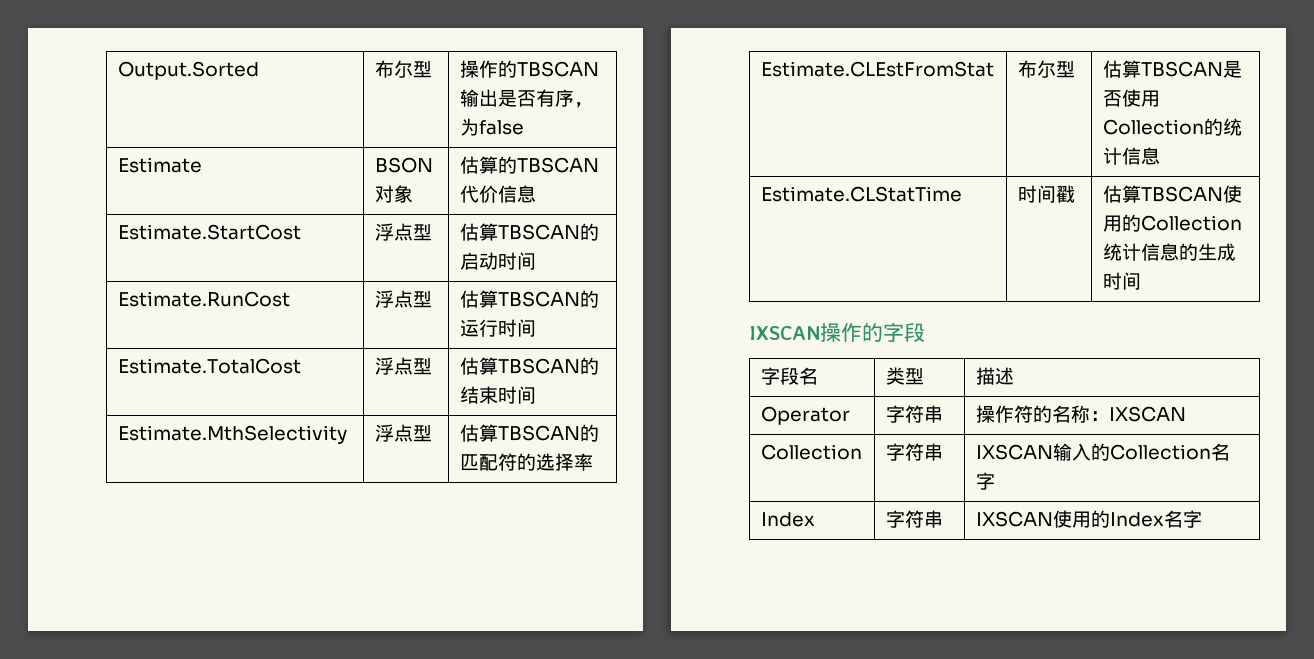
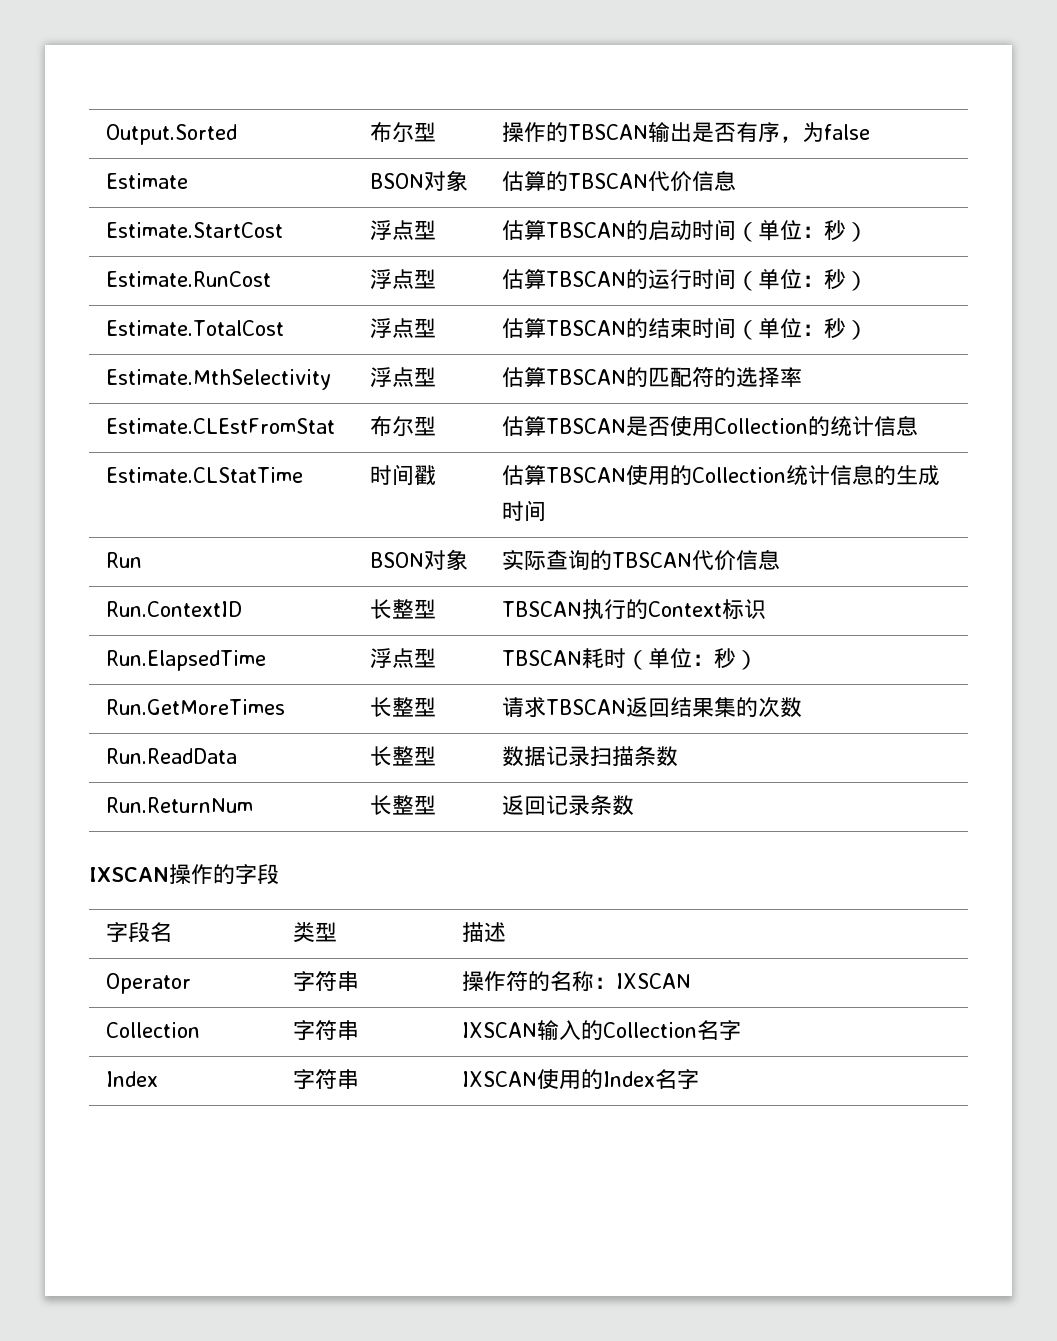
(536, 261) none -> [736,220,869,242] （单位：秒）
(536, 328) none -> [736,269,869,291] （单位：秒）
(536, 395) none -> [736,318,869,340] （单位：秒）
(1141, 281) none -> [106,552,143,568] [370,549,469,570] [502,549,781,571] [106,601,243,617] [370,599,437,619] [502,599,767,620] [106,650,267,671] [370,648,437,668] [502,648,759,670] [106,699,286,715] [370,697,437,717] [502,697,803,718] [106,748,238,764] [370,746,437,766] [502,746,679,767] [106,797,254,813] [370,795,437,815] [502,795,635,816] // Run | BSON对象 | 实际查询的TBSCAN代价信息 // Run.ContextID | 长整型 | TBSCAN执行的Context标识 // Run.ElapsedTime | 浮点型 | TBSCAN耗时（单位：秒） // Run.GetMoreTimes | 长整型 | 请求TBSCAN返回结果集的次数 // Run.ReadData | 长整型 | 数据记录扫描条数 // Run.ReturnNum | 长整型 | 返回记录条数

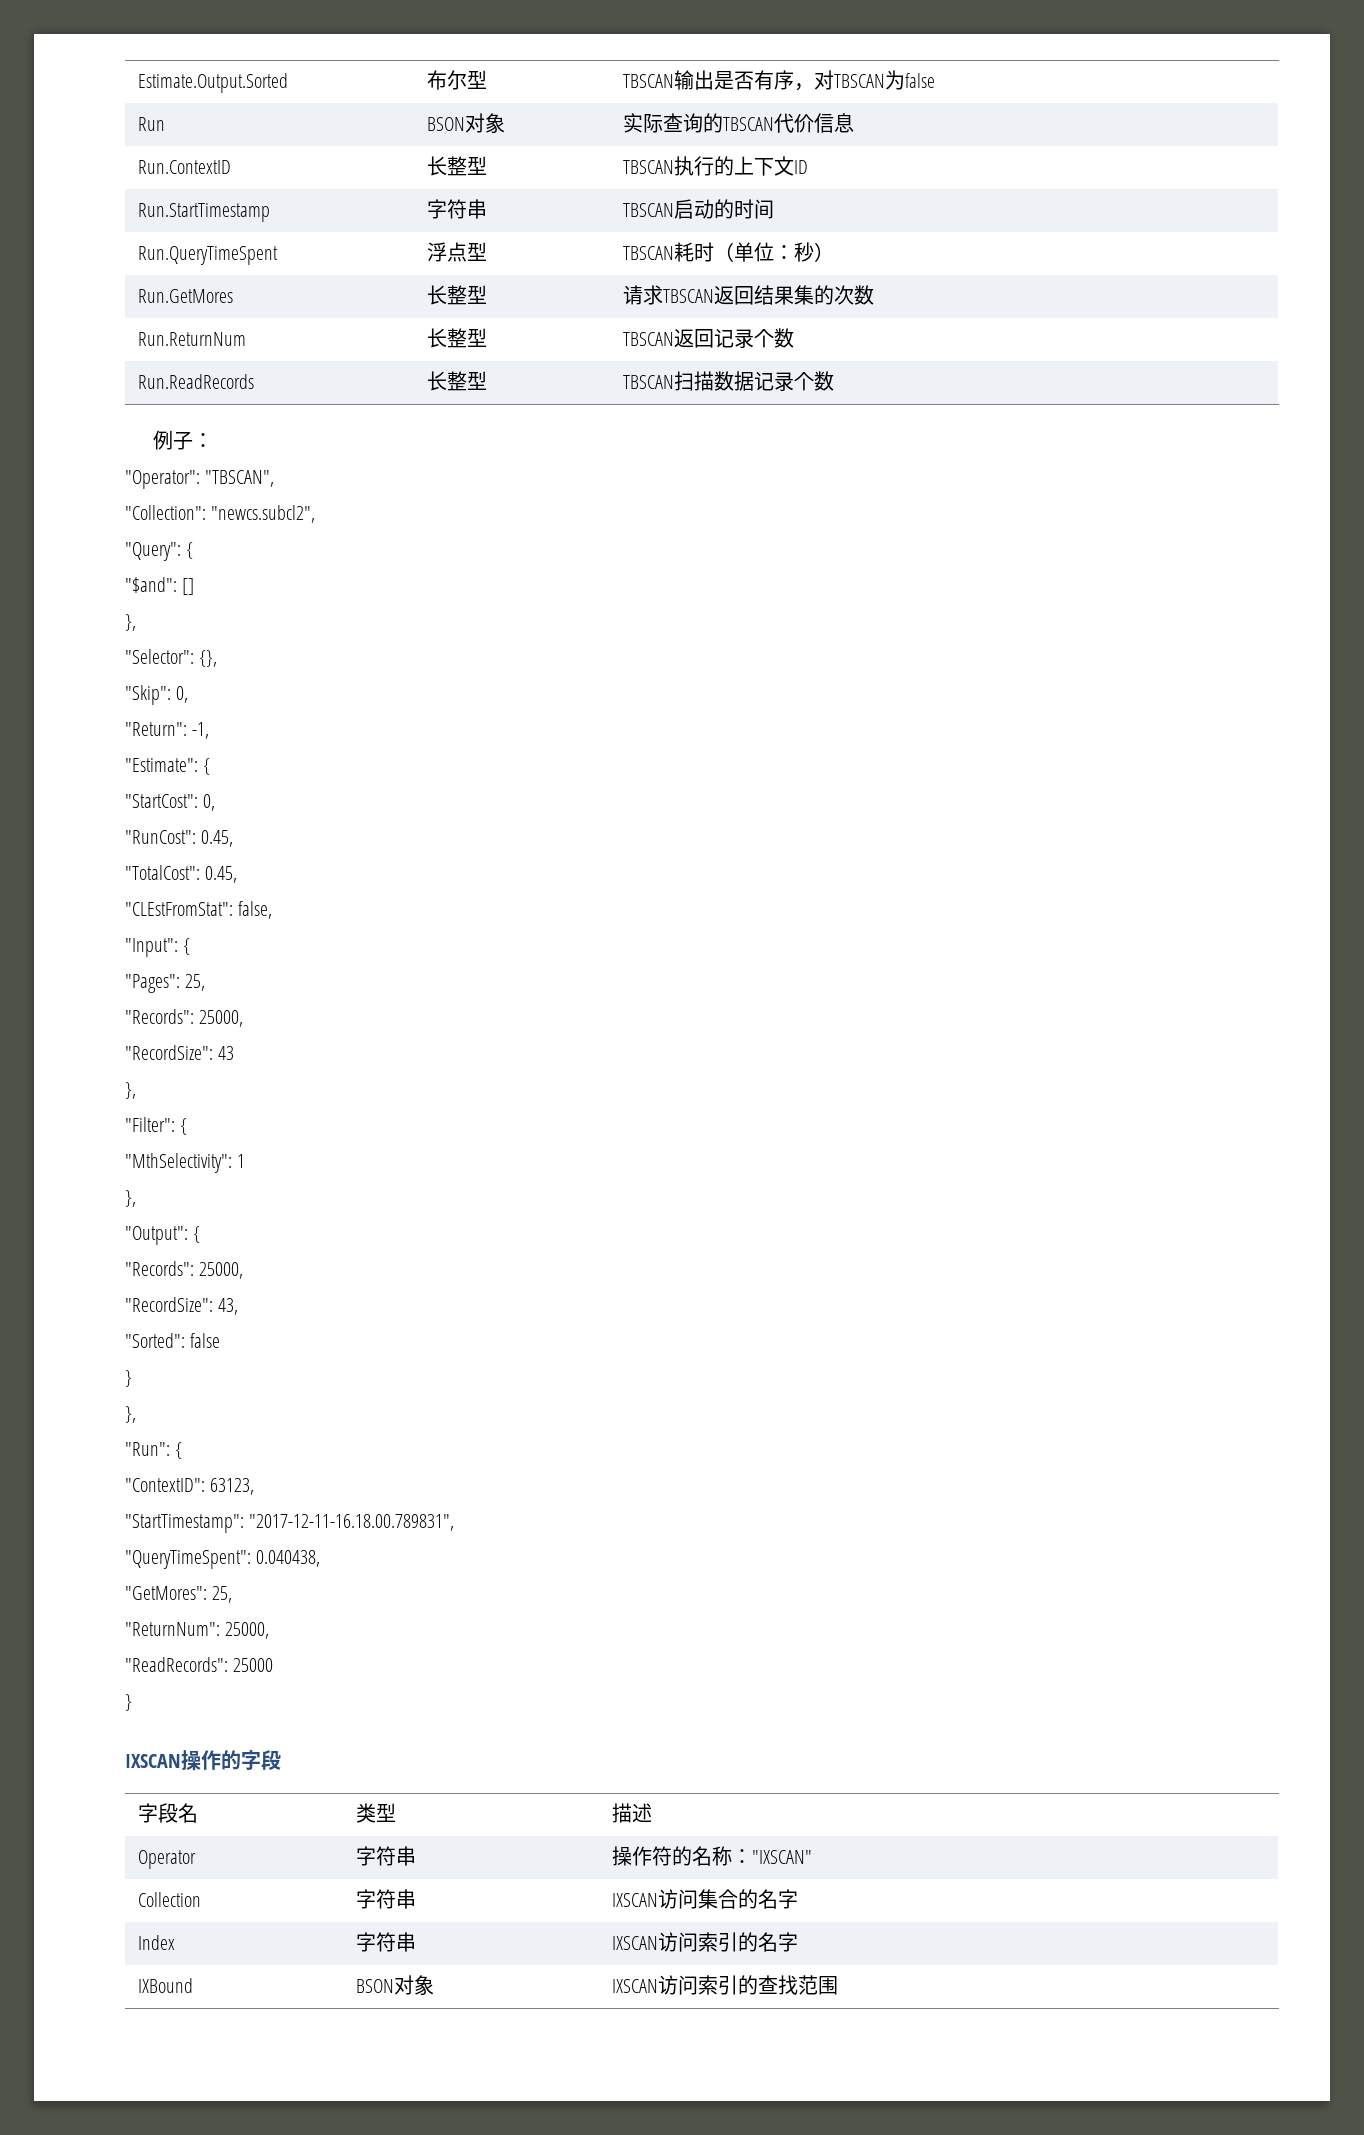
[106,124,238,145] [370,122,437,143] [502,122,569,142] Output.Sorted | 布尔型 | 操作的 -> [138,73,289,93] [427,70,488,90] Estimate.Output.Sorted | 布尔型 |
(803, 139) none -> [814,70,886,90] 对TBSCAN
[106,173,189,189] [370,170,469,191] [502,170,737,192] [106,222,284,238] [370,220,437,240] [502,219,869,242] [106,271,272,287] [370,269,437,289] [502,268,869,291] [106,320,285,336] [370,318,437,338] [502,317,869,340] [106,369,332,390] [370,367,437,387] [502,367,803,387] [106,418,336,434] [370,416,437,437] [502,415,919,437] [106,467,304,483] [370,464,437,486] [502,464,941,486] [502,500,547,522] // Estimate | BSON对象 | 估算的TBSCAN代价信息 // Estimate.StartCost | 浮点型 | 估算TBSCAN的启动时间（单位：秒） // Estimate.RunCost | 浮点型 | 估算TBSCAN的运行时间（单位：秒） // Estimate.TotalCost | 浮点型 | 估算TBSCAN的结束时间（单位：秒） // Estimate.MthSelectivity | 浮点型 | 估算TBSCAN的匹配符的选择率 // Estimate.CLEstFromStat | 布尔型 | 估算TBSCAN是否使用Collection的统计信息 // Estimate.CLStatTime | 时间戳 | 估算TBSCAN使用的Collection统计信息的生成时间 -> (936, 80) none
[648,599,767,620] [106,650,267,671] Context标识 // Run.ElapsedTime -> [734,156,809,176] [138,203,271,222] [427,199,488,219] [623,199,775,219] [138,246,279,265] 上下文ID // Run.StartTimestamp | 字符串 | TBSCAN启动的时间 // Run.QueryTimeSpent
[106,699,286,715] Run.GetMoreTimes -> [138,289,234,303] Run.GetMores
[106,748,238,764] [370,746,437,766] [502,746,679,767] // Run.ReadData | 长整型 | 数据记录扫描条数 -> (875, 295) none
(437, 805) none -> [623,332,675,346] TBSCAN
[590,795,635,816] 条数 -> [754,328,795,348] [138,374,255,389] [427,371,488,391] [623,371,835,391] [152,430,213,450] [125,470,275,489] [125,505,316,523] [125,542,194,561] [125,577,195,595] [125,614,136,631] [125,649,218,667] [125,685,189,705] [125,722,210,739] [125,758,211,775] [125,794,216,811] [125,830,234,847] [125,865,238,883] [125,901,273,919] [125,938,191,957] [125,974,206,993] [125,1009,244,1027] [125,1045,235,1060] [125,1082,136,1099] [125,1117,188,1135] [125,1153,246,1173] [125,1190,136,1207] [125,1226,201,1245] [125,1261,244,1279] [125,1297,239,1315] [125,1333,221,1348] [125,1370,132,1387] [125,1406,136,1423] [125,1442,183,1459] [125,1478,255,1495] [125,1514,455,1533] [125,1550,321,1569] [125,1586,233,1603] [125,1622,270,1639] [125,1657,274,1672] [125,1694,132,1711] 个数 // Run.ReadRecords | 长整型 | TBSCAN扫描数据记录个数 // 例子： // "Operator": "TBSCAN", // "Collection": "newcs.subcl2", // "Query": { // "$and": [] // }, // "Selector": {}, // "Skip": 0, // "Return": -1, // "Estimate": { // "StartCost": 0, // "RunCost": 0.45, // "TotalCost": 0.45, // "CLEstFromStat": false, // "Input": { // "Pages": 25, // "Records": 25000, // "RecordSize": 43 // }, // "Filter": { // "MthSelectivity": 1 // }, // "Output": { // "Records": 25000, // "RecordSize": 43, // "Sorted": false // } // }, // "Run": { // "ContextID": 63123, // "StartTimestamp": "2017-12-11-16.18.00.789831", // "QueryTimeSpent": 0.040438, // "GetMores": 25, // "ReturnNum": 25000, // "ReadRecords": 25000 // }
[616,973,692,989] IXSCAN -> [752,1850,813,1864] "IXSCAN"
[537,1020,698,1040] 输入的Collection -> [658,1889,759,1909] 访问集合的
[537,1069,700,1090] 使用的Index名字 -> [658,1932,799,1952] [138,1978,194,1993] [356,1975,435,1995] [612,1975,839,1995] 访问索引的名字 // IXBound | BSON对象 | IXSCAN访问索引的查找范围

